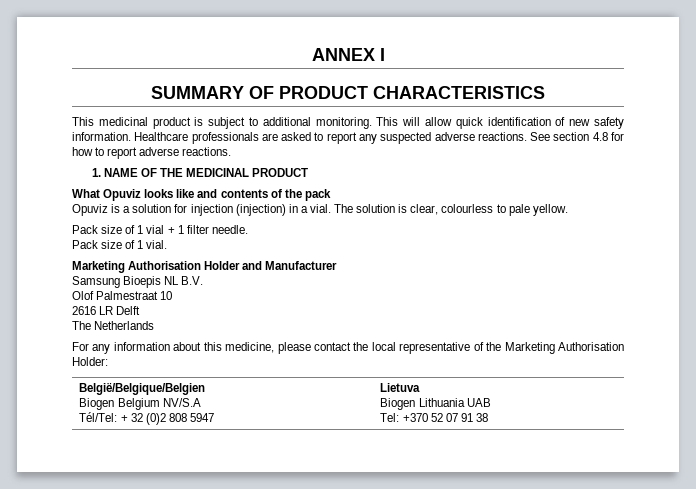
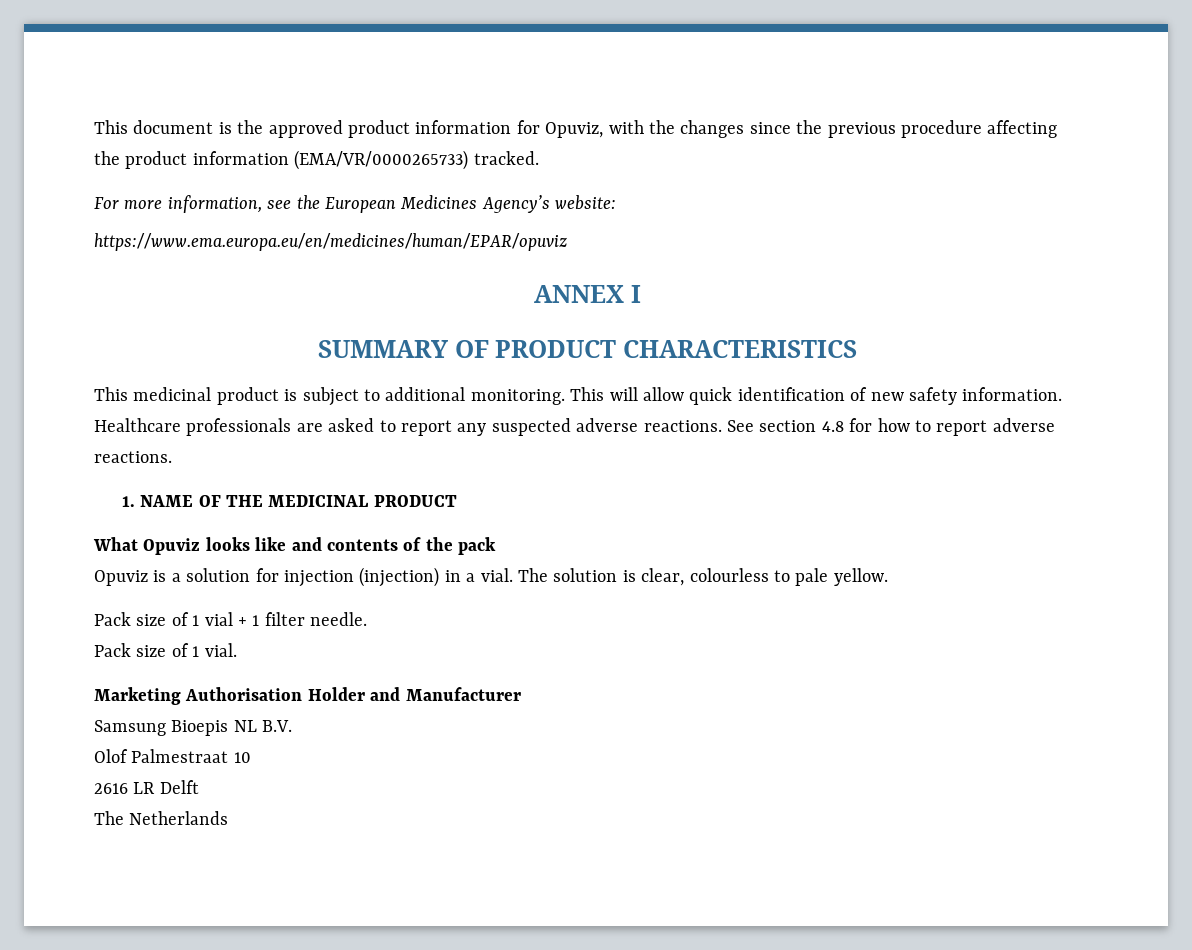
(311, 54) none -> [94,120,1058,138] [94,150,539,170] [94,195,617,213] [94,233,567,251] This document is the approved product information for Opuviz, with the changes since the previous procedure affecting the product information (EMA/VR/0000265733) tracked. // For more information, see the European Medicines Agency’s website: // https://www.ema.europa.eu/en/medicines/human/EPAR/opuviz //
[72,342,624,354] [72,357,108,366] [79,382,206,395] [79,398,201,410] [79,412,214,425] [380,383,421,392] [380,398,491,410] [380,413,488,422] // For any information about this medicine, please contact the local representative of the Marketing Authorisation Holder: // België/Belgique/Belgien // Biogen Belgium NV/S.A // Tél/Tel: + 32 (0)2 808 5947 | Lietuva // Biogen Lithuania UAB // Tel: +370 52 07 91 38 -> (229, 818) none

